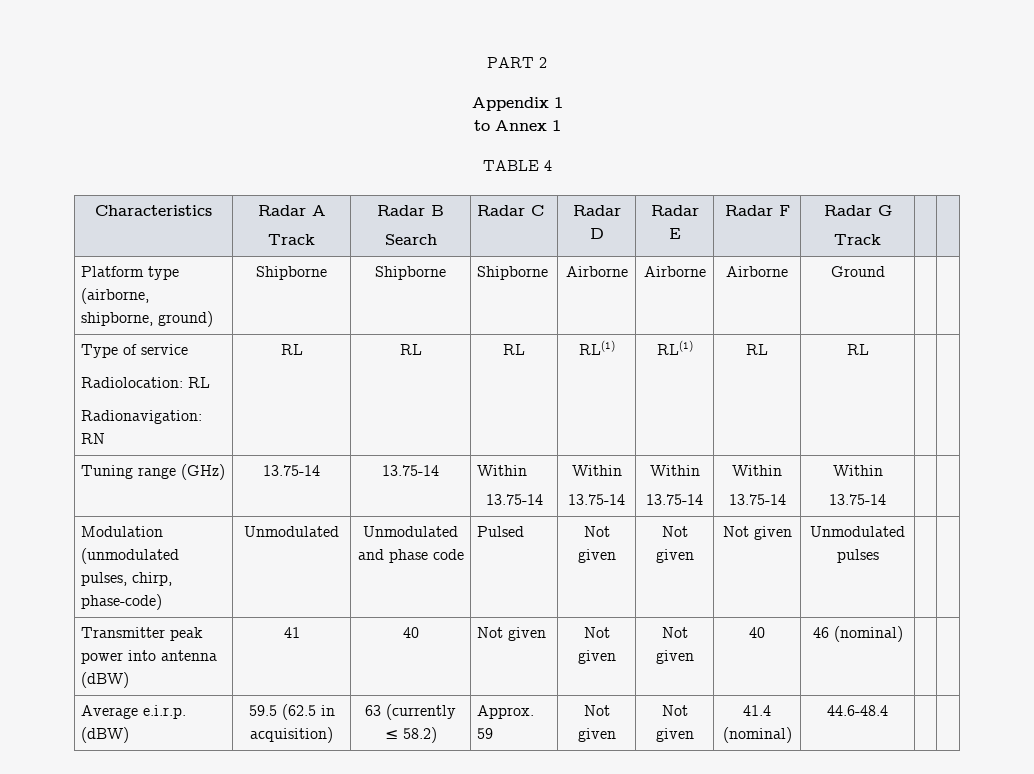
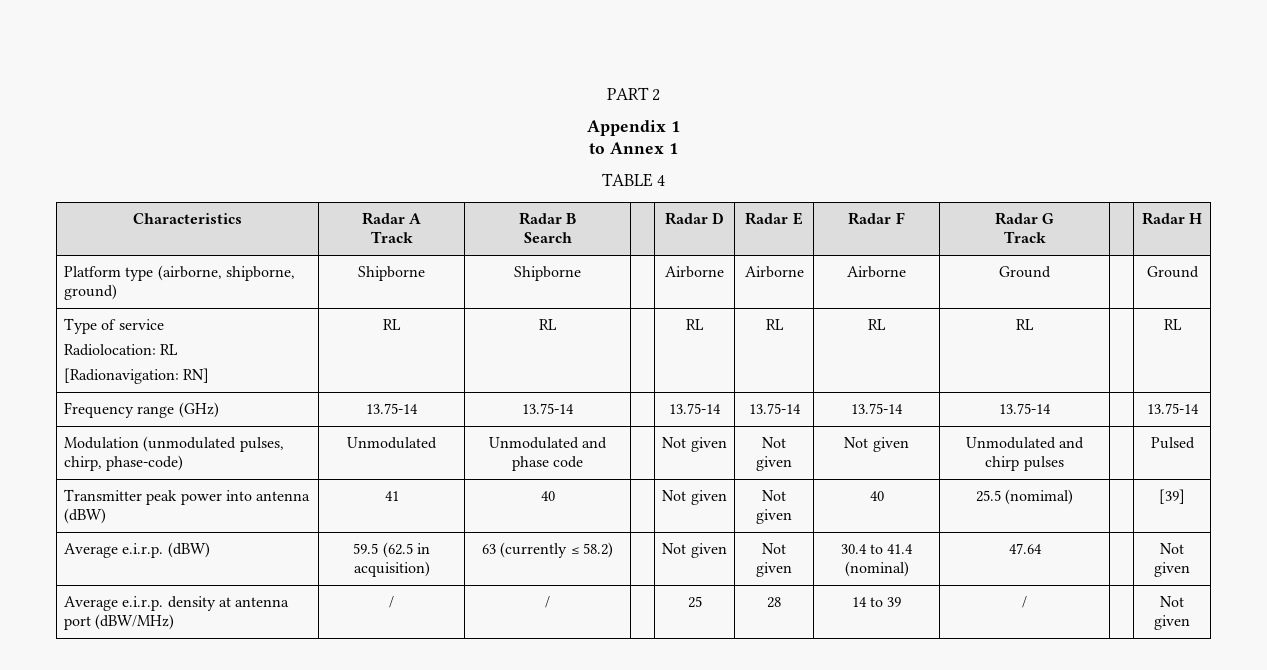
[477,205,545,216] Radar C -> (572, 237) none
(881, 239) none -> [1141,212,1203,225] Radar H
[477,266,549,280] Shipborne -> (581, 273) none
(885, 271) none -> [1146,266,1199,278] Ground
[81,410,203,424] [81,433,106,444] [280,344,303,355] [399,344,422,355] [503,344,525,355] [578,340,615,355] [656,340,693,355] [746,344,768,355] [846,344,869,355] [81,465,134,479] Radionavigation: RN | RL | RL | RL | RL(1) | RL(1) | RL | RL | | // Tuning -> [63,368,210,384] [383,319,401,330] [539,319,557,330] [686,319,704,330] [765,319,784,330] [868,319,886,330] [1016,319,1034,330] [1163,319,1182,330] [63,402,134,418] [Radionavigation: RN] | RL | RL | | RL | RL | RL | RL | | RL // Frequency
[477,465,528,476] [485,494,543,505] [571,465,622,476] [568,494,625,505] [649,465,700,476] [646,494,703,505] [732,465,782,476] [728,494,786,505] [832,465,883,476] [829,494,886,505] Within // 13.75-14 | Within // 13.75-14 | Within // 13.75-14 | Within // 13.75-14 | Within // 13.75-14 | | -> [669,403,721,414] [748,403,801,414] [851,403,903,414] [999,403,1051,414] [1146,403,1199,414] | 13.75-14 | 13.75-14 | 13.75-14 | 13.75-14 | | 13.75-14
[477,526,525,537] Pulsed -> (584, 462) none
(905, 531) none -> [1059,437,1085,449] [985,456,1020,471] and chirp
(879, 556) none -> [1150,437,1195,449] Pulsed
[477,627,547,641] Not given -> (555, 496) none
[812,626,903,642] 46 (nominal) | | -> [975,489,1074,505] [1159,489,1185,504] 25.5 (nomimal) | | [39]
[477,705,535,719] [477,728,494,739] [583,705,610,716] [577,728,616,742] [661,705,688,716] [655,728,694,742] Approx. 59 | Not given | Not given | -> [662,543,727,558] [762,543,786,554] [756,562,792,577] [840,544,883,554] | Not given | Not given | 30.4 to
[827,705,888,716] 44.6-48.4 | | -> [1008,543,1042,554] [1160,543,1184,554] [1154,562,1190,577] [63,596,290,611] [63,614,175,630] [389,596,394,608] [545,596,550,608] [687,596,702,608] [767,597,781,608] [851,597,902,607] [1022,596,1027,608] [1160,596,1184,607] [1154,615,1190,630] 47.64 | | Not given // Average e.i.r.p. density at antenna port (dBW/MHz) | / | / | | 25 | 28 | 14 to 39 | / | | Not given

